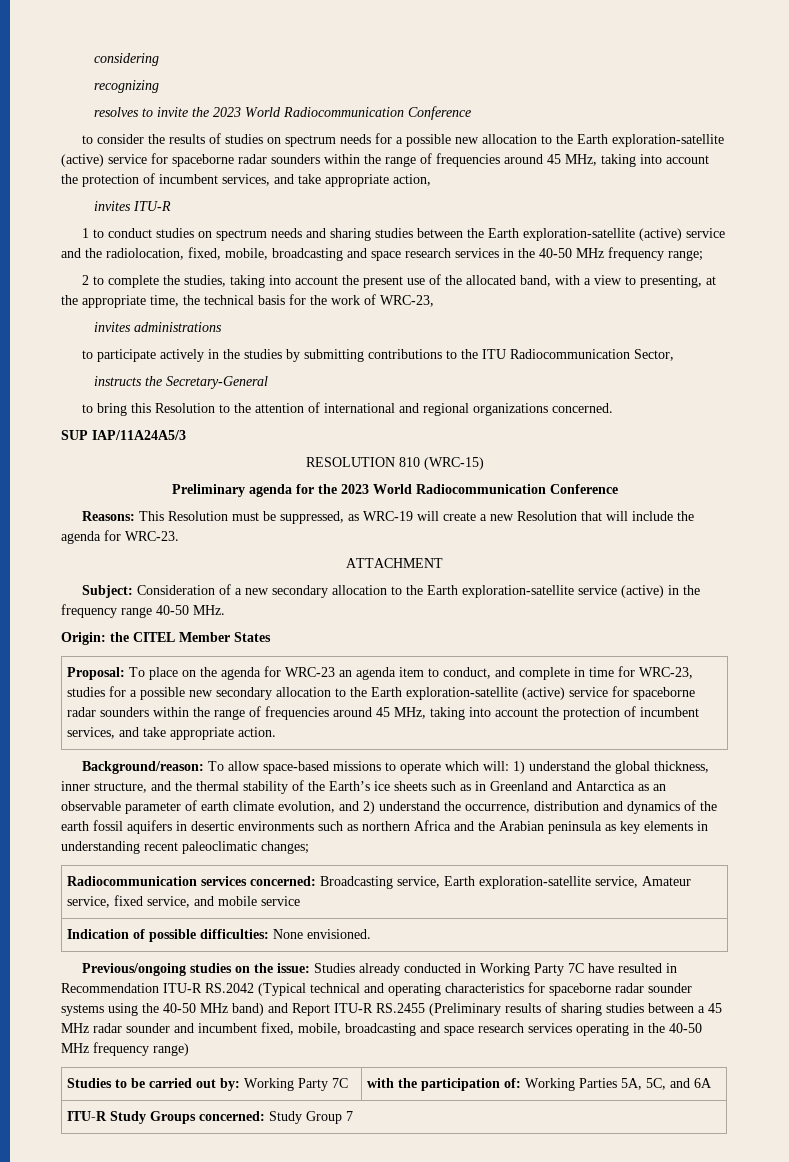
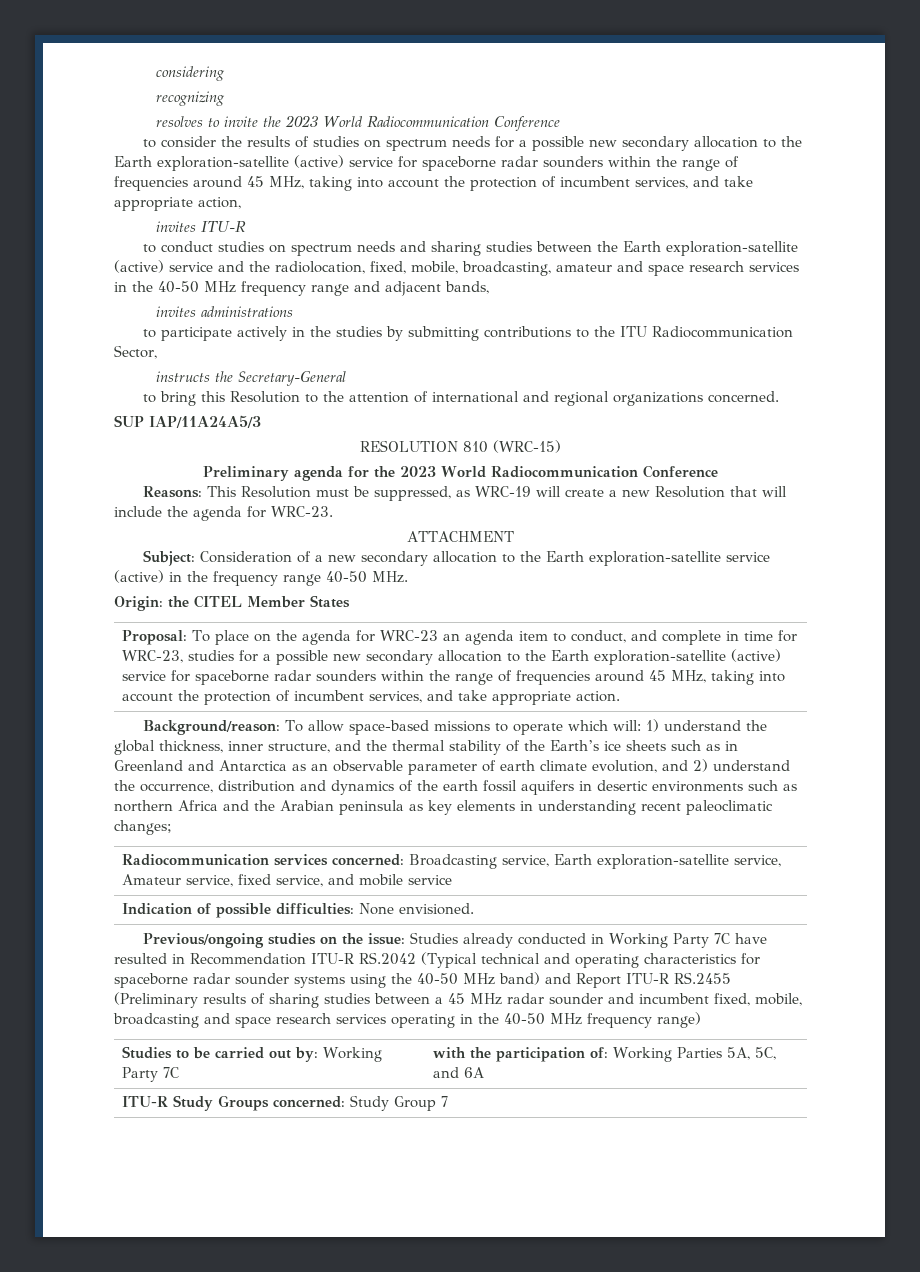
(479, 140) none -> [622,136,690,151] secondary
[81,228,89,238] 1 -> (246, 227) none
[272,248,343,261] broadcasting -> [462,261,612,276] broadcasting, amateur
[668,250,703,261] [81,274,716,288] [61,294,434,308] range; // 2 to complete the studies, taking into account the present use of the allocated band, with a view to presenting, at the appropriate time, the technical basis for the work of WRC-23, -> [311,281,489,296] range and adjacent bands,

